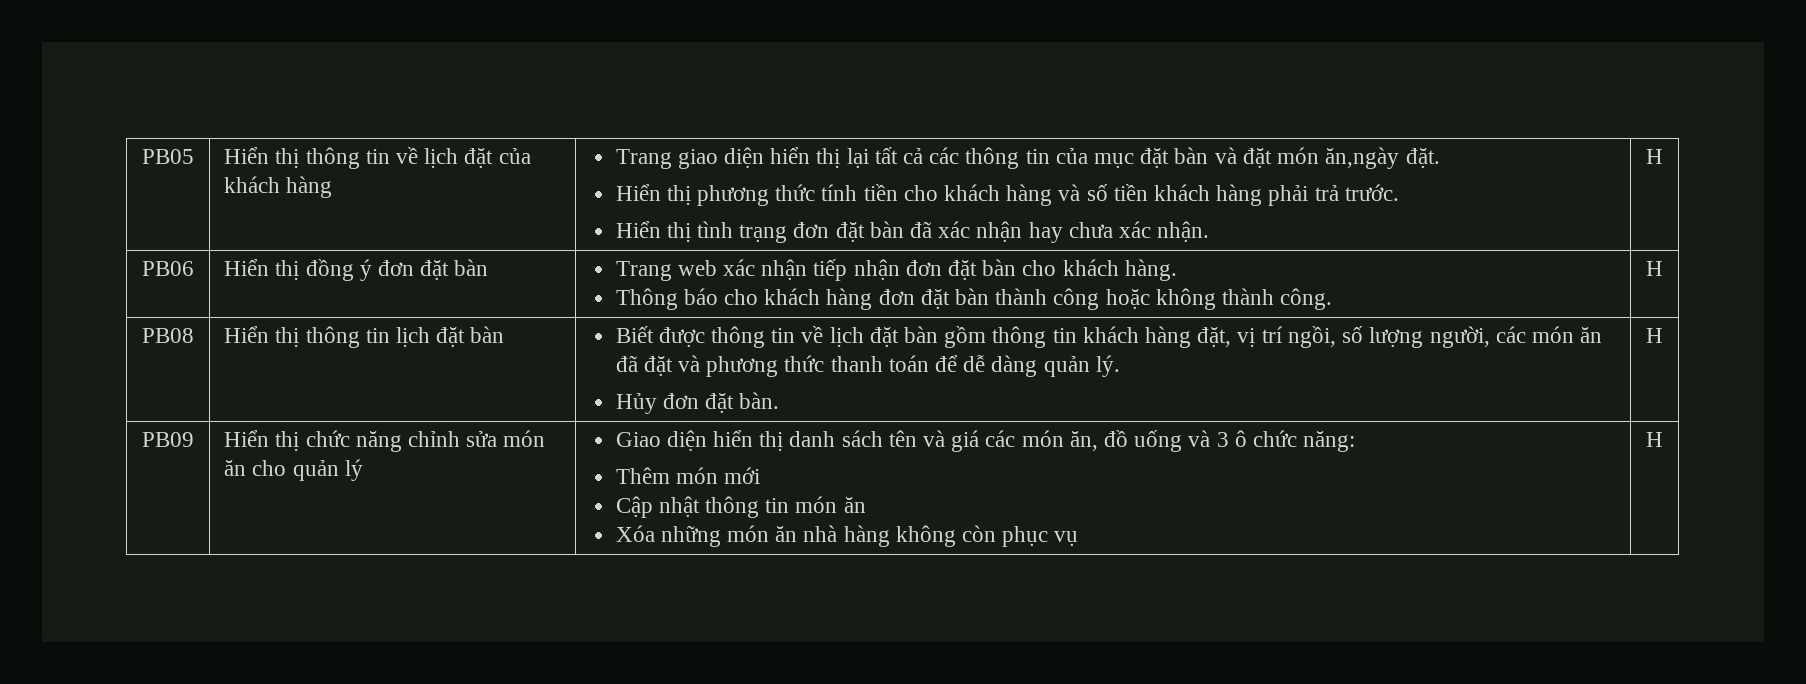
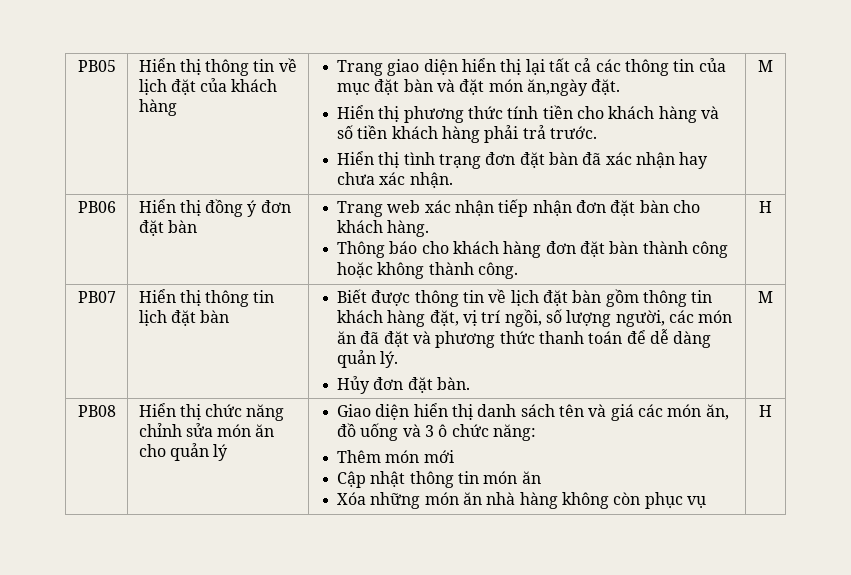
[1646,149,1663,164] H -> [758,60,773,72] M
[142,328,194,343] PB08 -> [77,291,116,303] PB07
[1646,328,1663,343] [142,432,194,447] H // PB09 -> [758,291,773,303] [77,405,116,417] M // PB08

